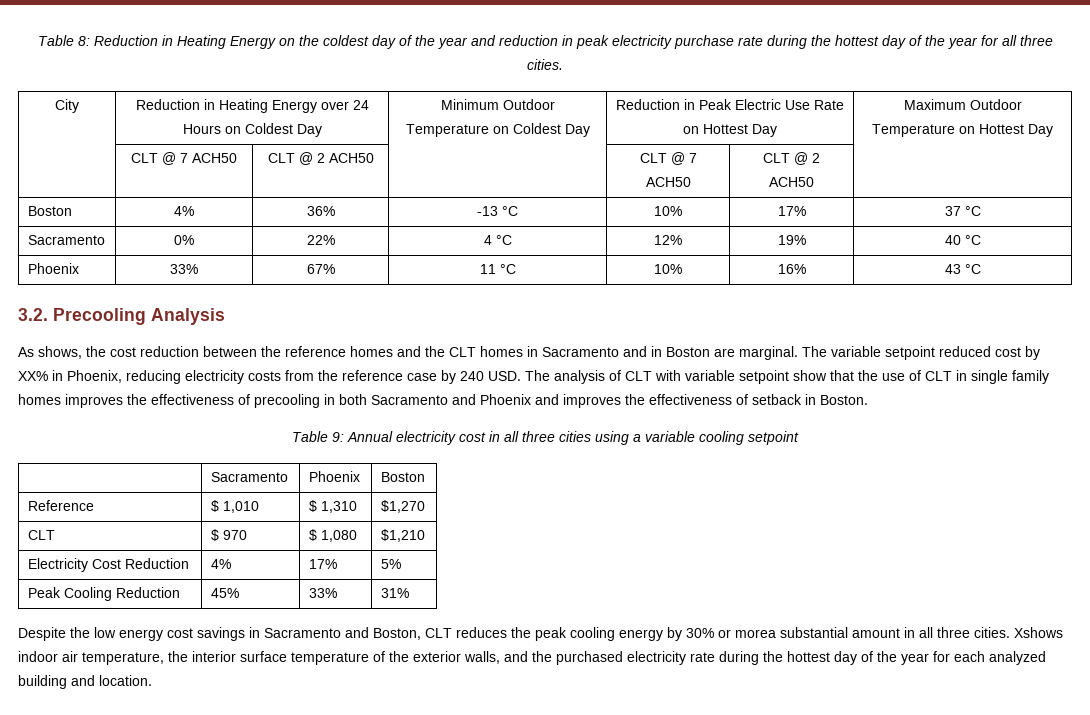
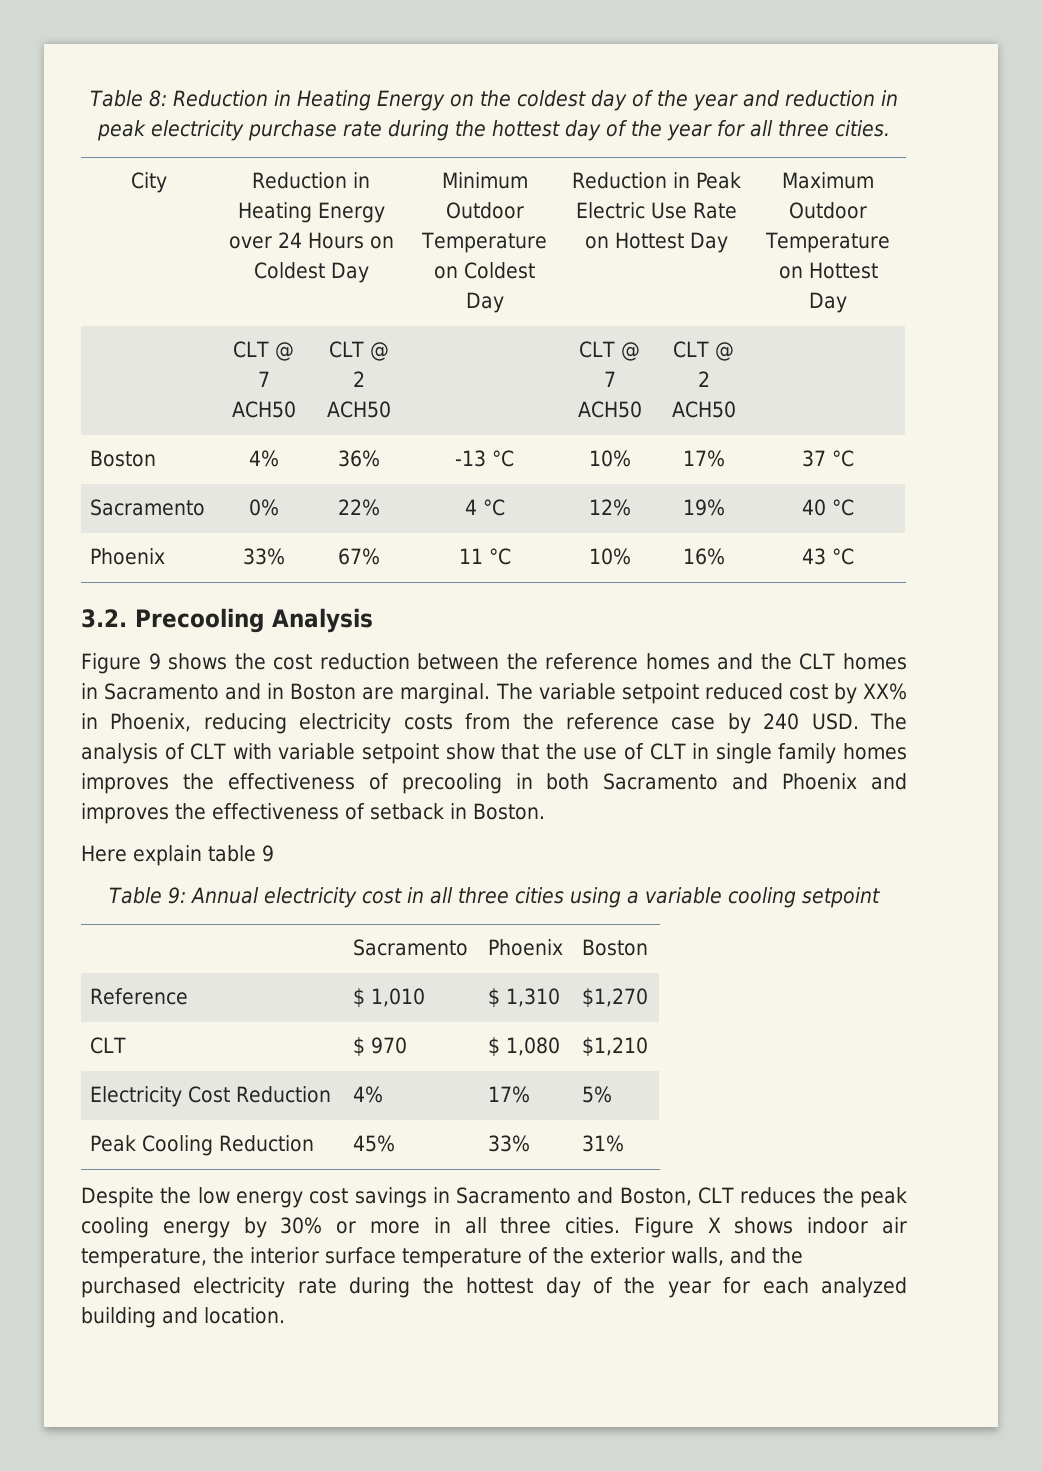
[18,346,82,359] As shows, -> [81,653,228,674] Figure 9 shows
(868, 400) none -> [81,845,274,866] // Here explain table 9
[735,627,900,638] morea substantial amount -> [369,1221,420,1234] more
[1014,627,1063,638] Xshows -> [633,1217,794,1238] Figure X shows

